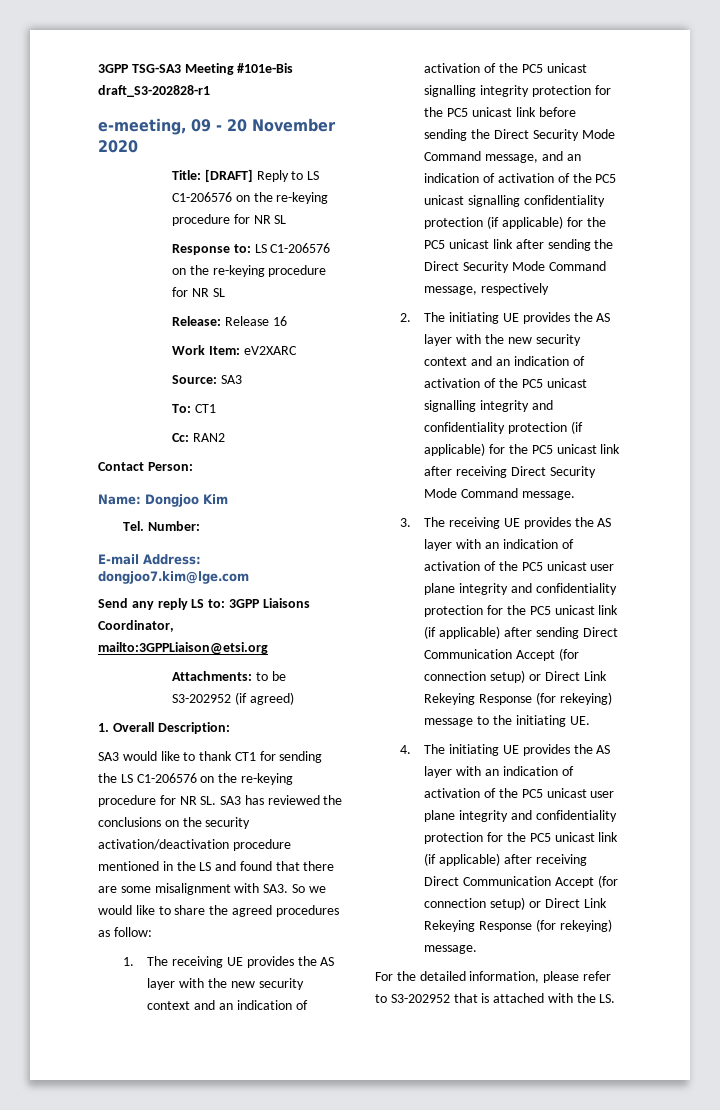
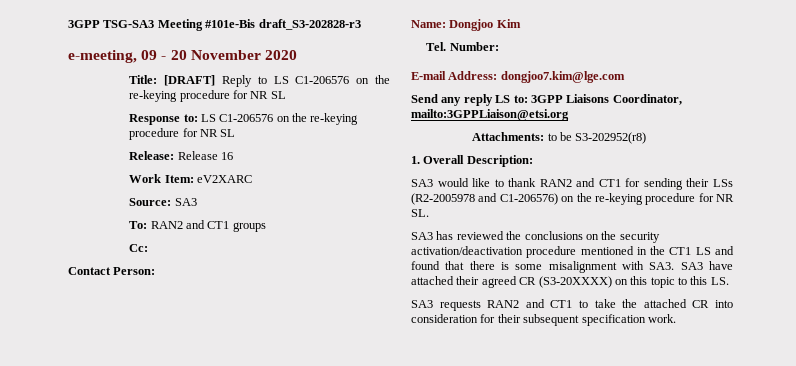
[98,85,210,97] draft_S3-202828-r1 -> [258,19,361,30] draft_S3-202828-r3
[194,404,216,413] CT1 -> [150,220,266,232] RAN2 and CT1 groups
[192,433,225,442] RAN2 -> (149, 248) none
[172,692,294,705] S3-202952 (if agreed) -> [575,132,647,144] S3-202952(r8)
(233, 756) none -> [539,178,596,187] RAN2 and
[98,773,197,783] the LS C1-206576 -> [686,178,733,187] [411,193,558,205] their LSs (R2-2005978 and C1-206576)
(217, 800) none -> (429, 213) //
(196, 866) none -> [669,247,692,255] CT1
[98,886,117,893] are -> [501,262,509,270] is
[291,884,326,893] [98,905,339,917] [98,927,152,937] [122,956,335,968] [147,978,304,990] [147,1000,308,1010] [424,63,587,73] [424,85,611,97] [424,107,576,117] [424,129,615,141] [424,151,581,163] [424,173,617,183] [424,195,606,207] [424,216,606,229] [424,239,614,251] [424,261,606,273] [424,283,550,295] [399,312,611,324] [424,334,581,346] [424,356,585,366] [424,378,587,388] [424,400,554,412] [424,421,584,434] [424,443,621,456] [424,466,596,478] [424,488,576,500] [399,517,612,529] [424,539,574,551] [424,561,615,571] [424,583,617,595] [424,605,619,617] [424,626,618,639] [424,648,580,661] [424,670,607,683] [424,692,612,705] [424,715,590,727] [399,744,611,756] [424,766,574,778] [424,788,615,798] [424,810,617,822] [424,832,619,844] [424,853,587,866] [424,875,618,888] [424,897,607,910] [424,919,612,932] [424,945,478,954] [375,971,611,983] [375,993,616,1003] So we would like to share the agreed procedures as follow: // 1. The receiving UE provides the AS layer with the new security context and an indication of activation of the PC5 unicast signalling integrity protection for the PC5 unicast link before sending the Direct Security Mode Command message, and an indication of activation of the PC5 unicast signalling confidentiality protection (if applicable) for the PC5 unicast link after sending the Direct Security Mode Command message, respectively // 2. The initiating UE provides the AS layer with the new security context and an indication of activation of the PC5 unicast signalling integrity and confidentiality protection (if applicable) for the PC5 unicast link after receiving Direct Security Mode Command message. // 3. The receiving UE provides the AS layer with an indication of activation of the PC5 unicast user plane integrity and confidentiality protection for the PC5 unicast link (if applicable) after sending Direct Communication Accept (for connection setup) or Direct Link Rekeying Response (for rekeying) message to the initiating UE. // 4. The initiating UE provides the AS layer with an indication of activation of the PC5 unicast user plane integrity and confidentiality protection for the PC5 unicast link (if applicable) after receiving Direct Communication Accept (for connection setup) or Direct Link Rekeying Response (for rekeying) message. // For the detailed information, please refer to S3-202952 that is attached with the LS. -> [680,261,733,270] [411,276,729,288] [411,299,733,311] [411,314,676,326] SA3 have attached their agreed CR (S3-20XXXX) on this topic to this LS. // SA3 requests RAN2 and CT1 to take the attached CR into consideration for their subsequent specification work.

